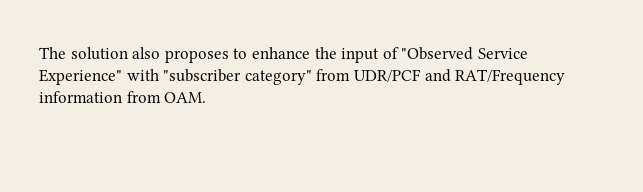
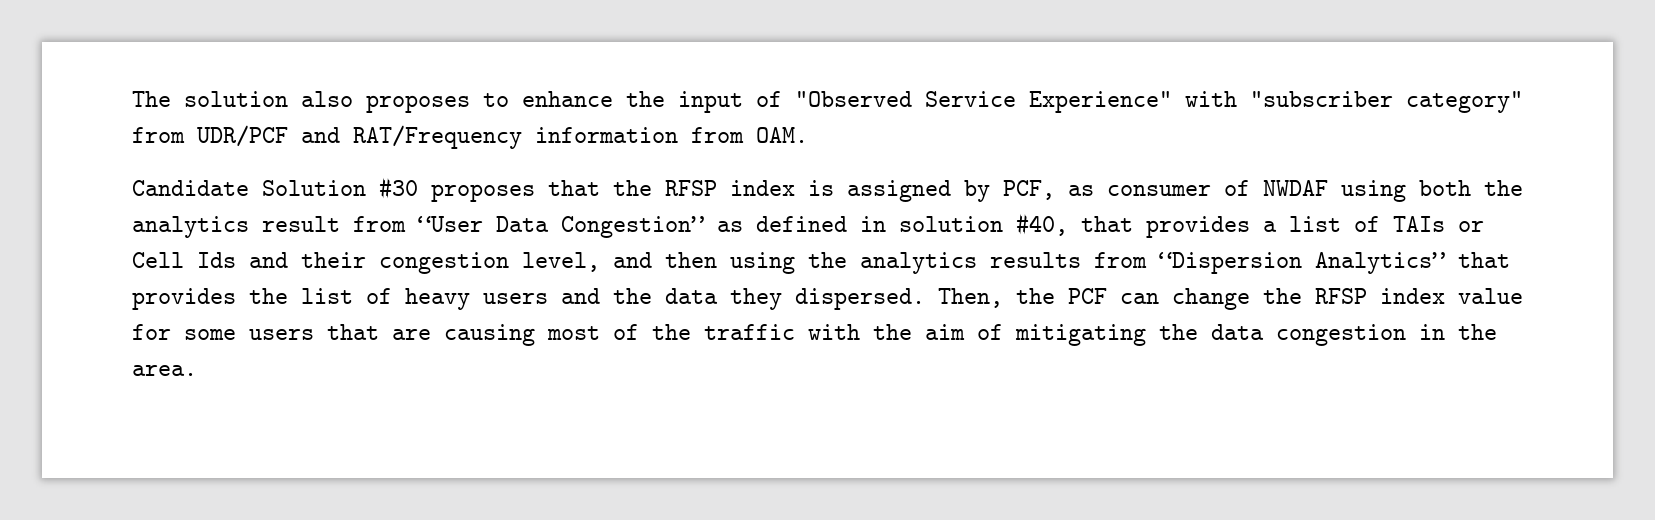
(207, 97) none -> [132,177,1523,202] [132,213,1484,238] [132,252,1510,274] [132,288,1523,310] [132,324,1497,346] [132,365,197,376] // Candidate Solution #30 proposes that the RFSP index is assigned by PCF, as consumer of NWDAF using both the analytics result from “User Data Congestion” as defined in solution #40, that provides a list of TAIs or Cell Ids and their congestion level, and then using the analytics results from “Dispersion Analytics” that provides the list of heavy users and the data they dispersed. Then, the PCF can change the RFSP index value for some users that are causing most of the traffic with the aim of mitigating the data congestion in the area.

